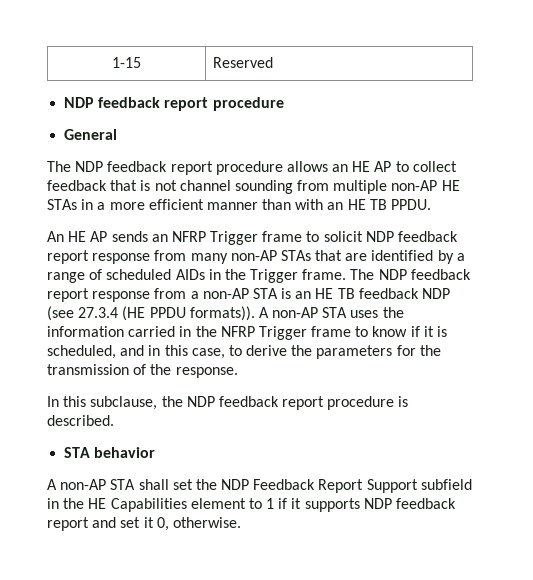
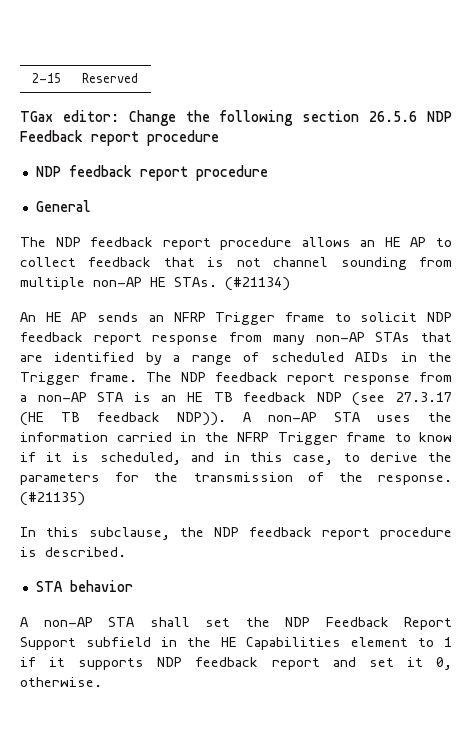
[112,57,141,68] 1-15 -> [31,73,61,83] 2-15
(273, 62) none -> [20,110,452,126] [20,130,219,146] // TGax editor: Change the following section 26.5.6 NDP Feedback report procedure
[47,199,432,210] STAs in a more efficient manner than with an HE TB PPDU. -> [174,277,290,291] STAs. (#21134)
[78,306,255,321] 27.3.4 (HE PPDU formats)). -> [396,392,452,402] [20,412,226,426] 27.3.17 (HE TB feedback NDP)).
(238, 372) none -> [20,492,85,506] (#21135)

